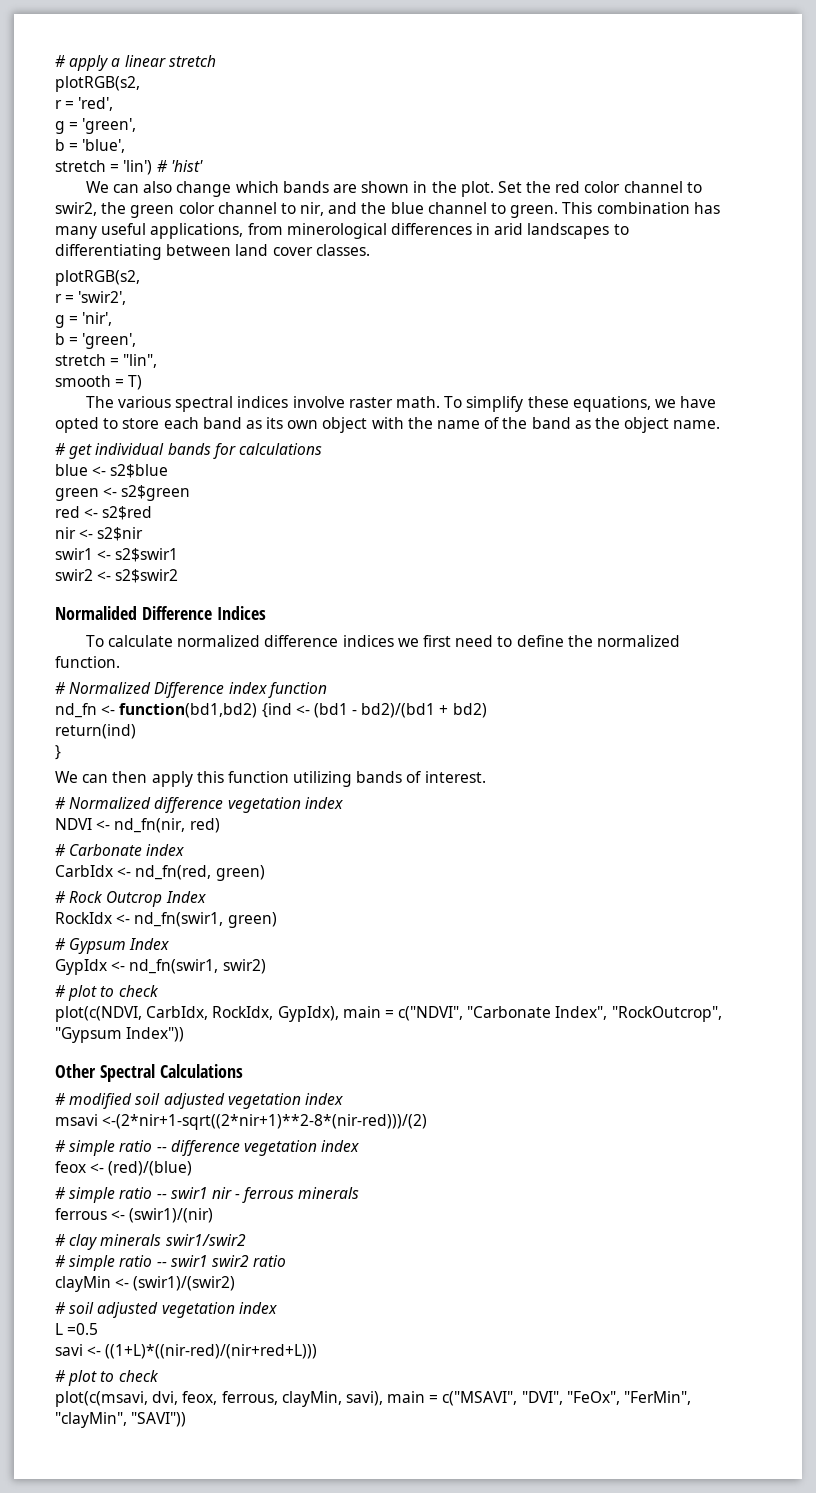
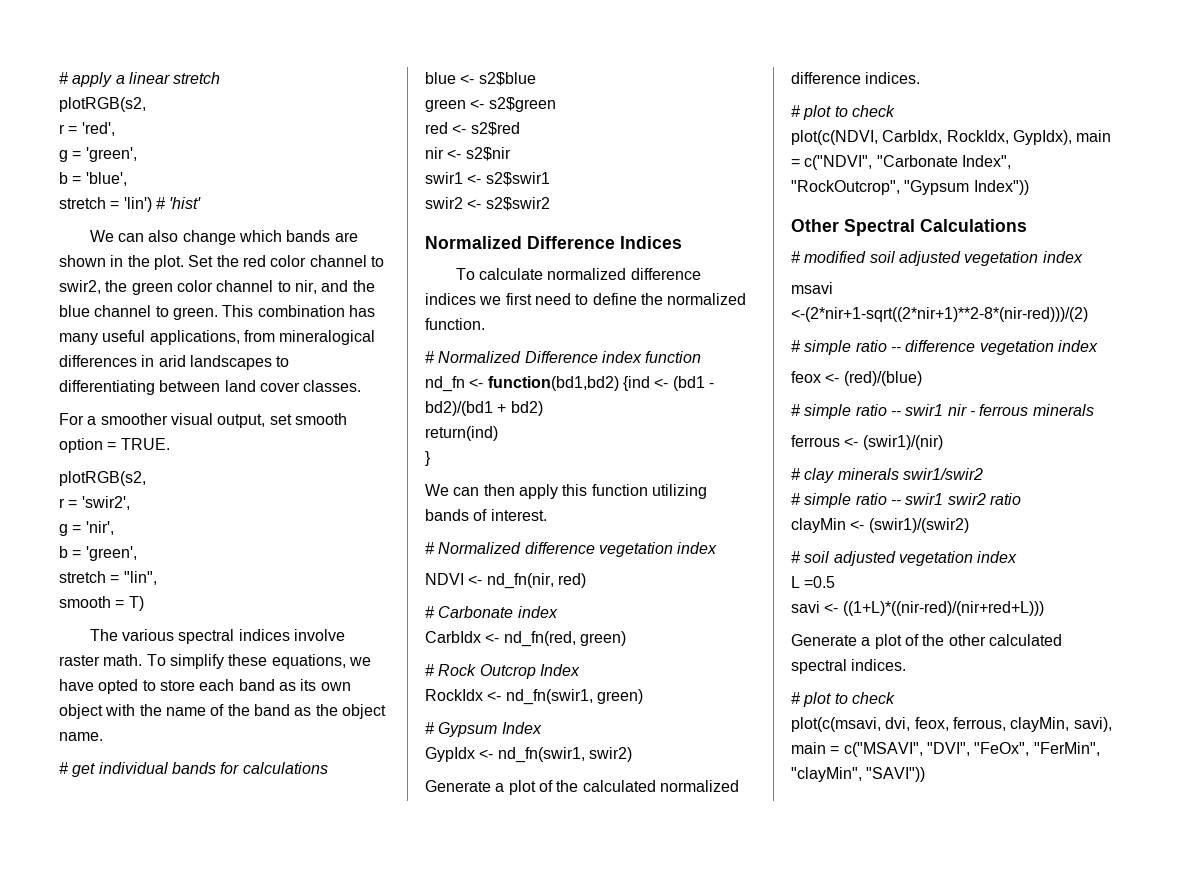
[286,223,387,239] minerological -> [279,330,376,345] mineralogical
(370, 250) none -> [59,413,347,428] [59,438,170,453] // For a smoother visual output, set smooth option = TRUE.
[55,606,137,620] Normalided -> [425,236,522,249] Normalized
(266, 966) none -> [425,780,739,795] [791,72,921,84] // Generate a plot of the calculated normalized difference indices.
(318, 1351) none -> [791,634,1062,649] [791,659,907,674] // Generate a plot of the other calculated spectral indices.

